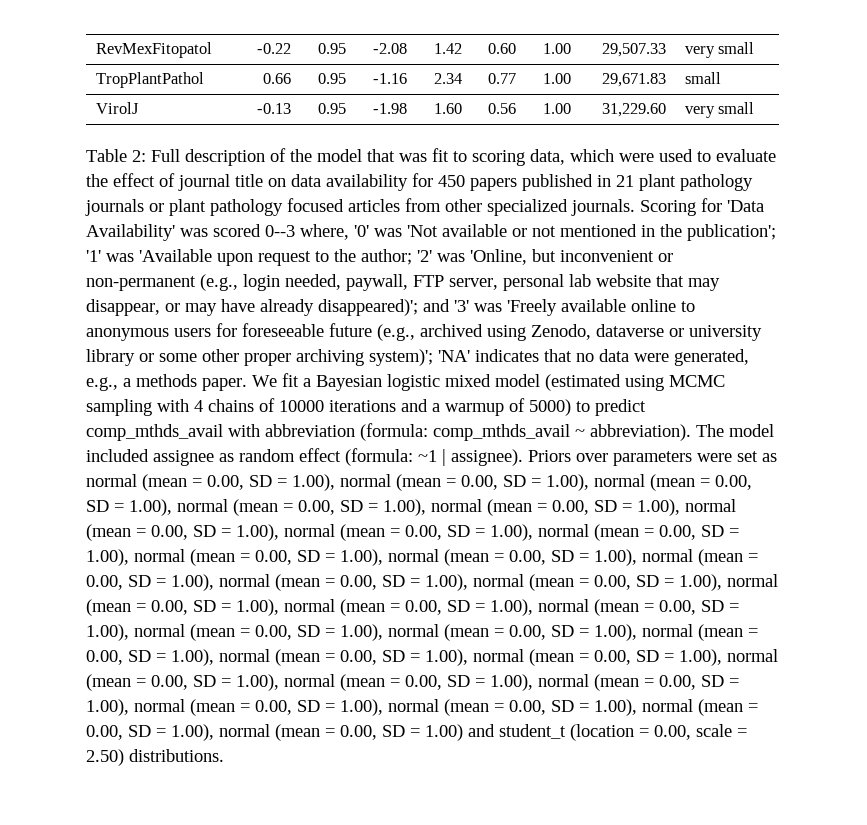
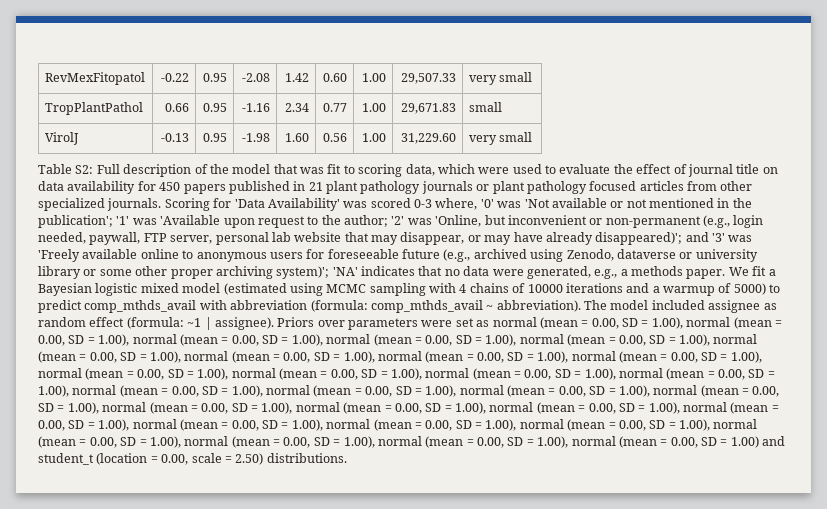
[132,150,146,162] 2: -> [75,165,94,174] S2:
[265,225,295,237] 0--3 -> [414,199,432,208] 0-3

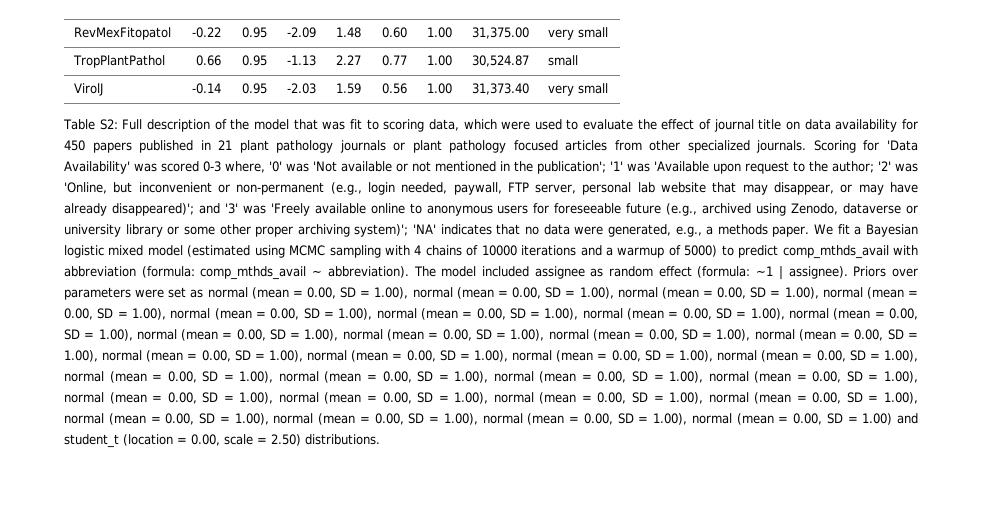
[242,73,271,82] [285,73,310,82] -2.08 | 1.42 -> [287,27,317,38] [336,27,362,38] -2.09 | 1.48
[401,73,457,84] 29,507.33 -> [472,27,530,39] 31,375.00
[242,103,271,112] [285,103,310,112] -1.16 | 2.34 -> [287,55,317,66] [336,55,362,65] -1.13 | 2.27
[401,103,457,114] 29,671.83 -> [472,55,530,67] 30,524.87
[161,133,190,142] [203,133,228,142] [242,133,271,142] [285,133,310,142] -0.13 | 0.95 | -1.98 | 1.60 -> [192,83,222,94] [242,83,268,94] [287,83,317,94] [336,83,362,94] -0.14 | 0.95 | -2.03 | 1.59
[401,133,457,144] 31,229.60 -> [472,83,530,95] 31,373.40

